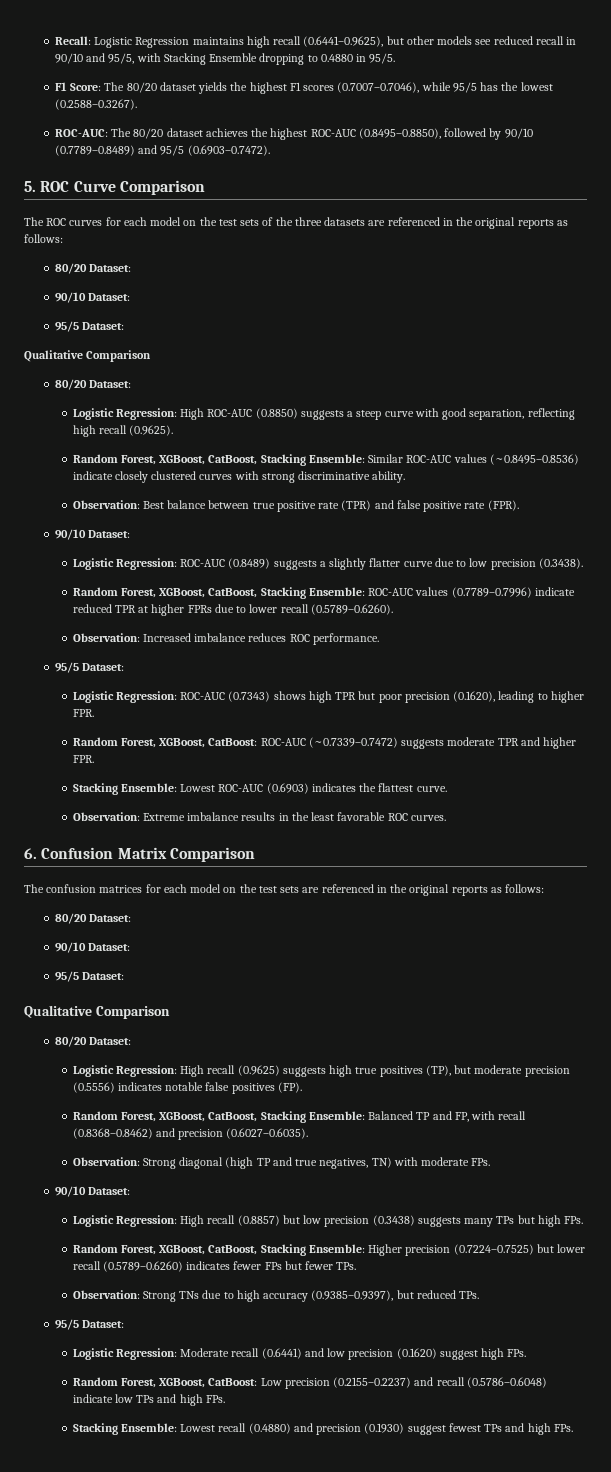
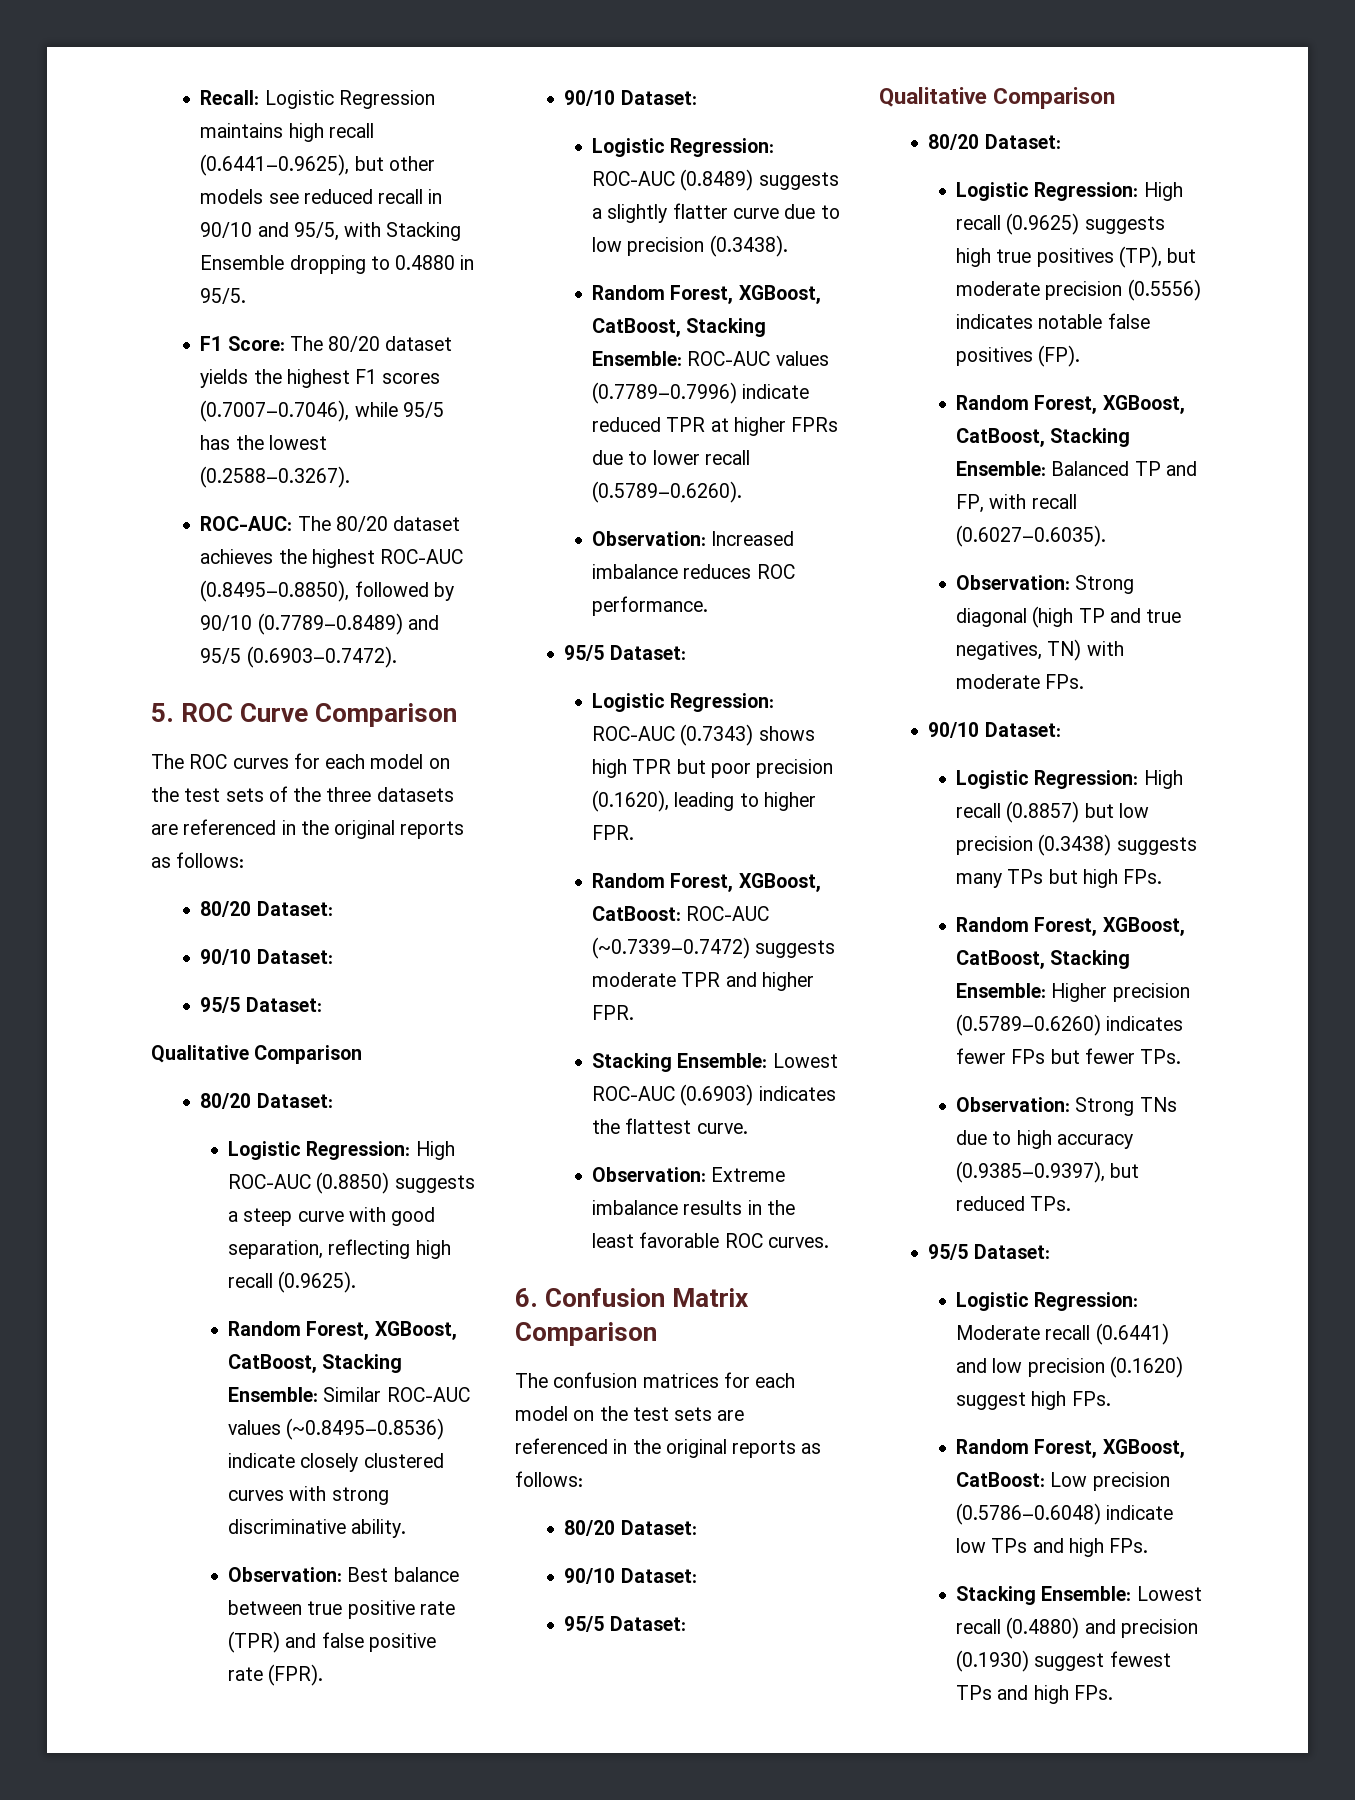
[72,1128,224,1140] (0.8368–0.8462) and precision -> (1077, 501) none
[453,1244,586,1255] [72,1261,101,1270] (0.7224–0.7525) but lower recall -> (1190, 992) none
[333,1377,465,1388] (0.2155–0.2237) and recall -> (1170, 1481) none

